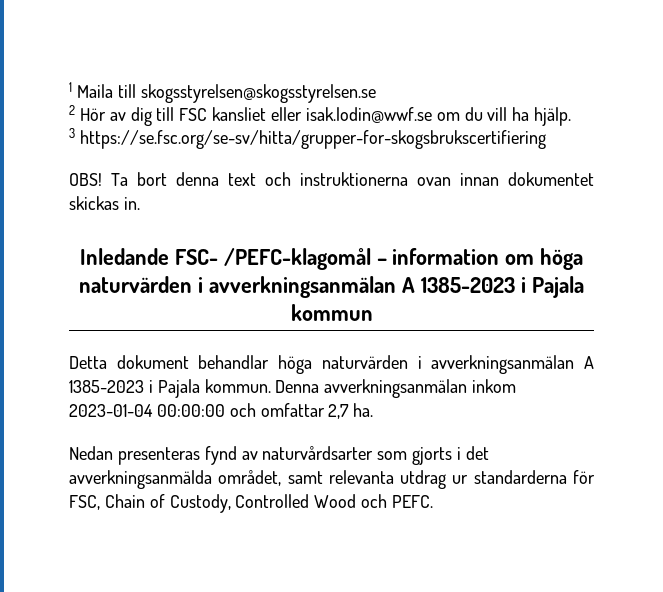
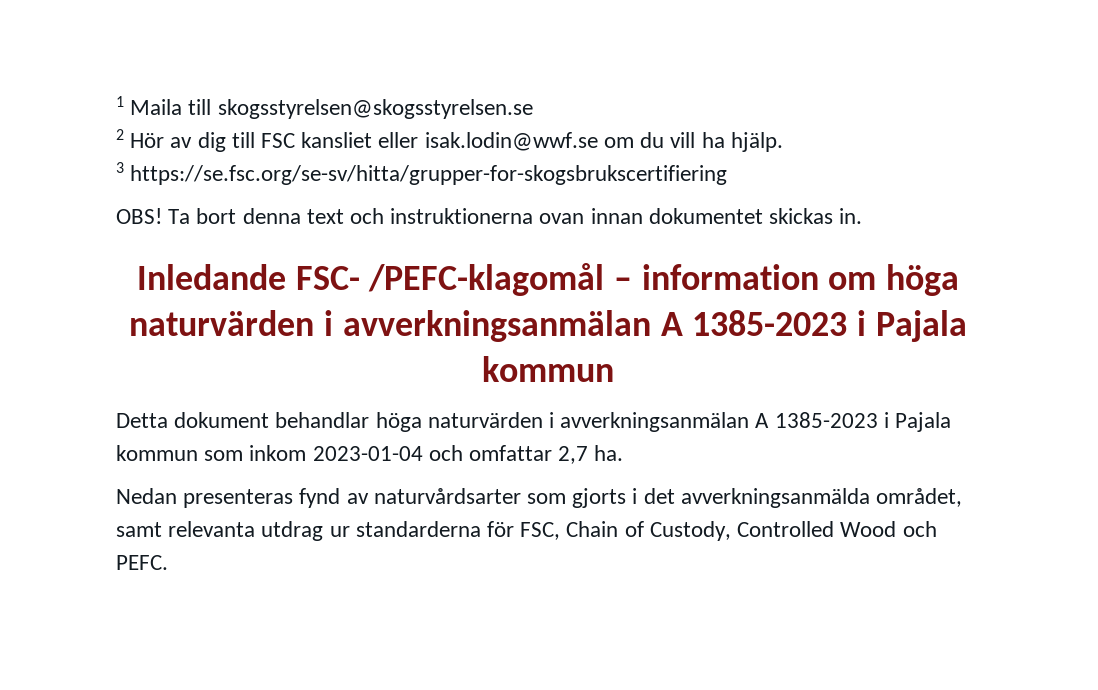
[204,379,468,398] kommun. Denna avverkningsanmälan -> [116,445,244,461] kommun som
[156,404,225,417] 00:00:00 -> (423, 453) none

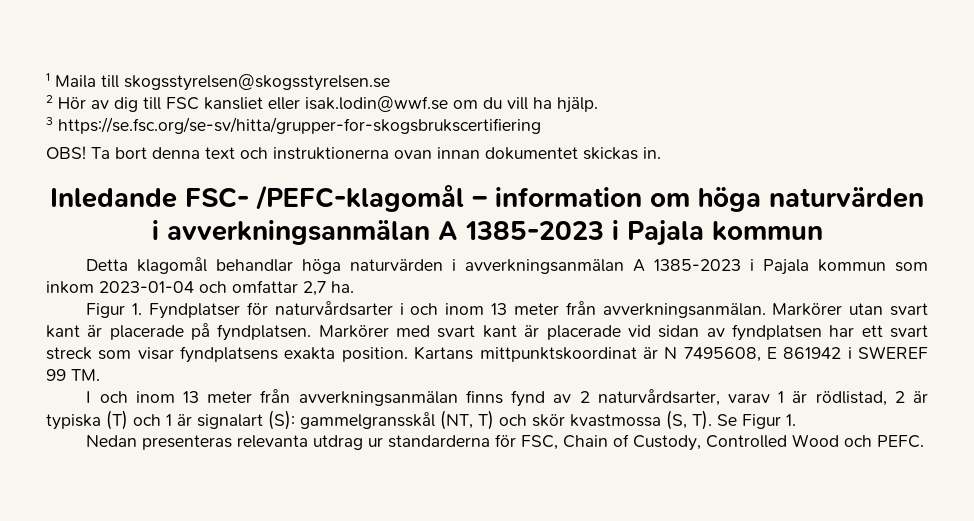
[174,412,270,428] dokument -> [137,257,208,274] klagomål
[116,488,963,508] [116,522,162,537] Nedan presenteras fynd av naturvårdsarter som gjorts i det avverkningsanmälda området, samt -> [86,301,929,319] [46,323,929,341] [46,346,929,363] [46,369,100,381] [86,389,928,407] [46,410,796,430] [86,435,233,450] Figur 1. Fyndplatser för naturvårdsarter i och inom 13 meter från avverkningsanmälan. Markörer utan svart kant är placerade på fyndplatsen. Markörer med svart kant är placerade vid sidan av fyndplatsen har ett svart streck som visar fyndplatsens exakta position. Kartans mittpunktskoordinat är N 7495608, E 861942 i SWEREF 99 TM. // I och inom 13 meter från avverkningsanmälan finns fynd av 2 naturvårdsarter, varav 1 är rödlistad, 2 är typiska (T) och 1 är signalart (S): gammelgransskål (NT, T) och skör kvastmossa (S, T). Se Figur 1. // Nedan presenteras

